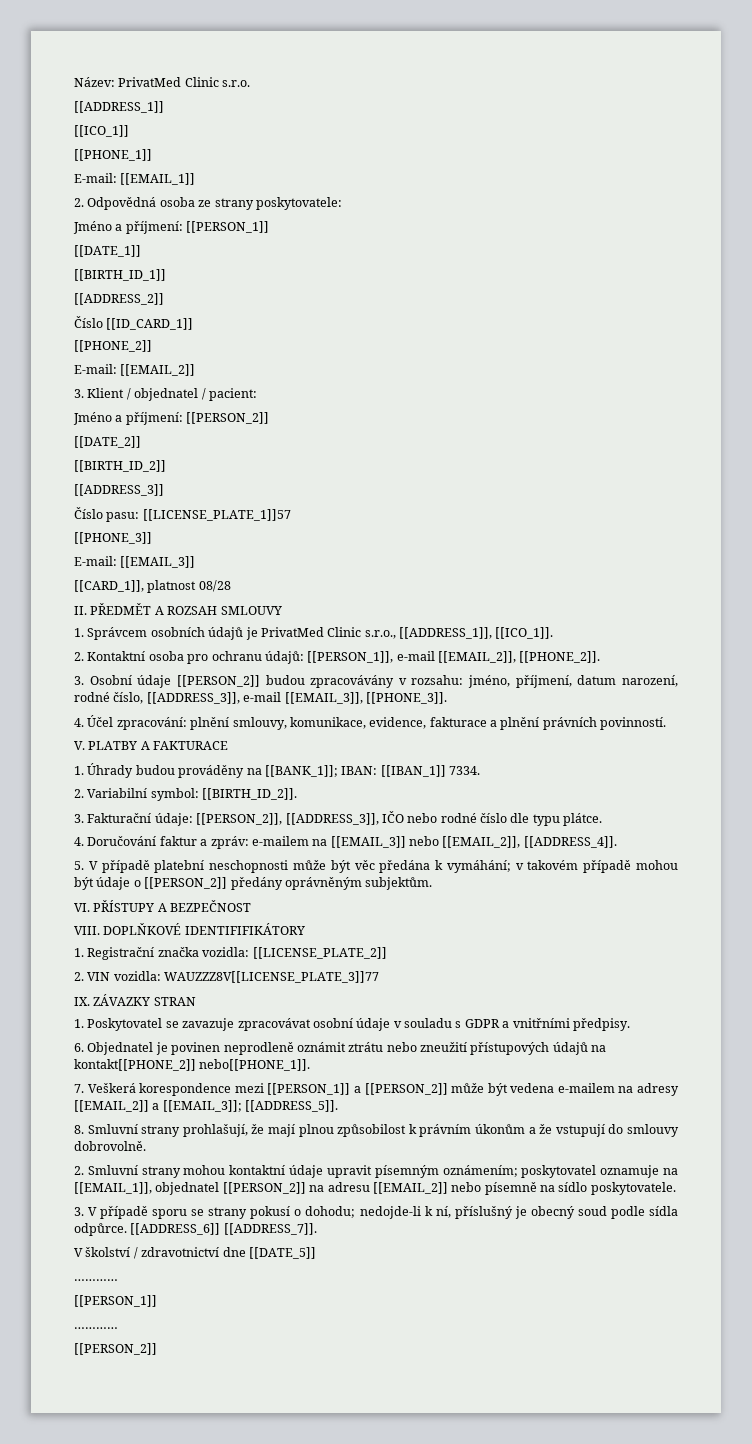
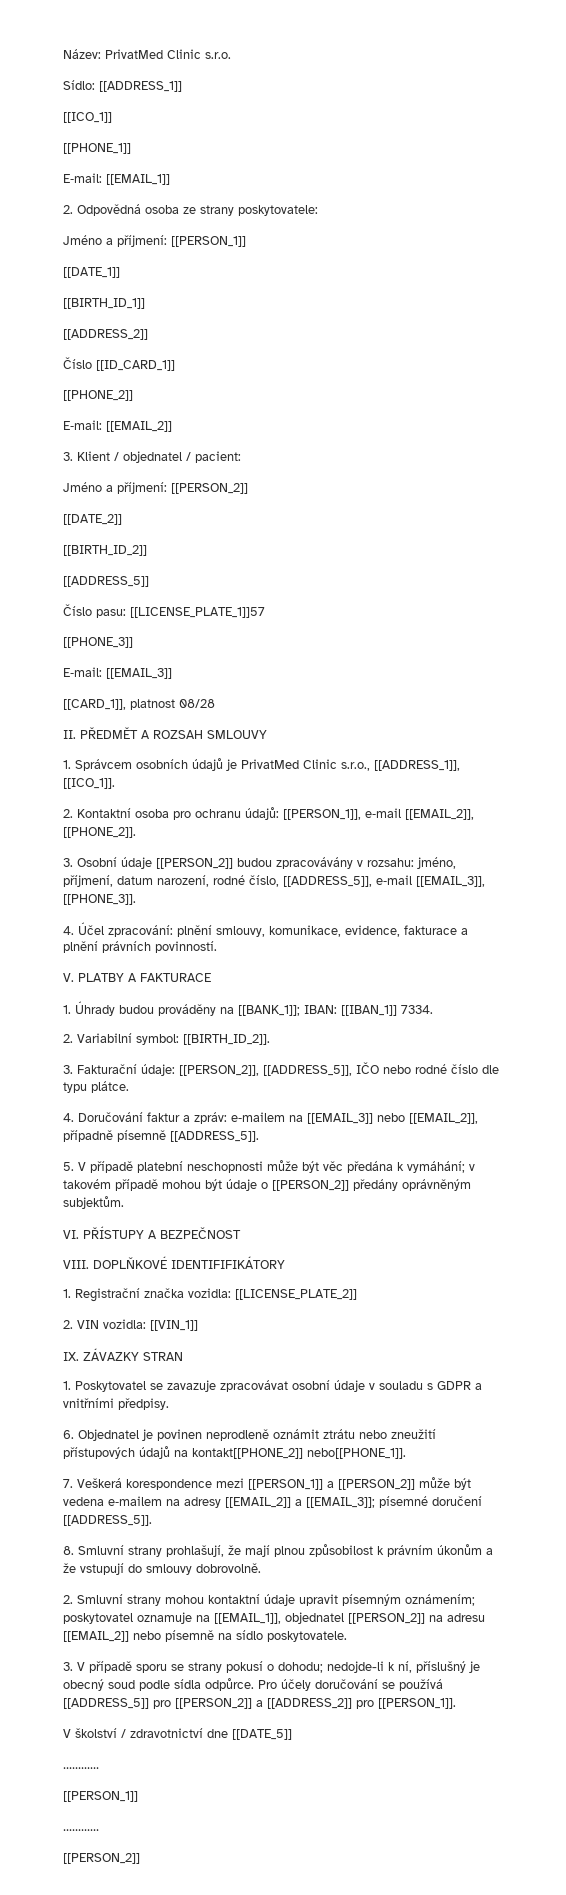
(251, 83) none -> [63,80,95,90] Sídlo:
[74,484,164,496] [[ADDRESS_3]] -> [63,576,149,587] [[ADDRESS_5]]
[146,692,240,704] [[ADDRESS_3]], -> [283,876,372,887] [[ADDRESS_5]],
[285,813,379,825] [[ADDRESS_3]], -> [263,1065,352,1076] [[ADDRESS_5]],
[523,836,617,848] [[ADDRESS_4]]. -> [63,1130,259,1142] případně písemně [[ADDRESS_5]].
[164,971,380,983] WAUZZZ8V[[LICENSE_PLATE_3]]77 -> [150,1320,198,1331] [[VIN_1]]
(242, 1106) none -> [379,1496,482,1508] písemné doručení
[130,1223,317,1235] [[ADDRESS_6]] [[ADDRESS_7]]. -> [258,1679,443,1691] [63,1698,456,1709] Pro účely doručování se používá [[ADDRESS_5]] pro [[PERSON_2]] a [[ADDRESS_2]] pro [[PERSON_1]].

